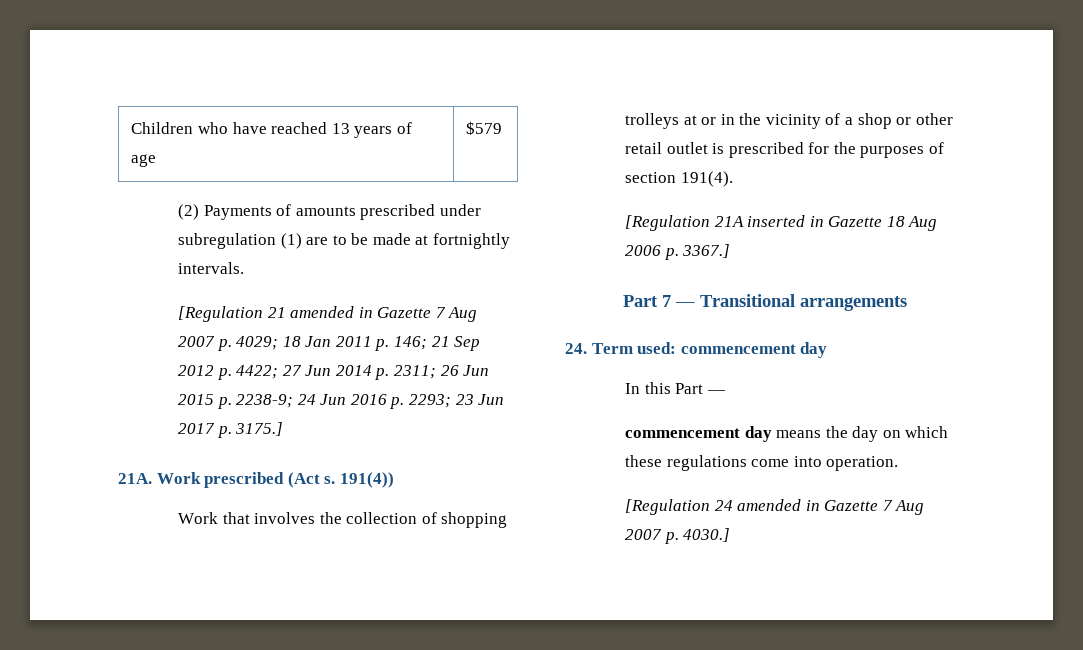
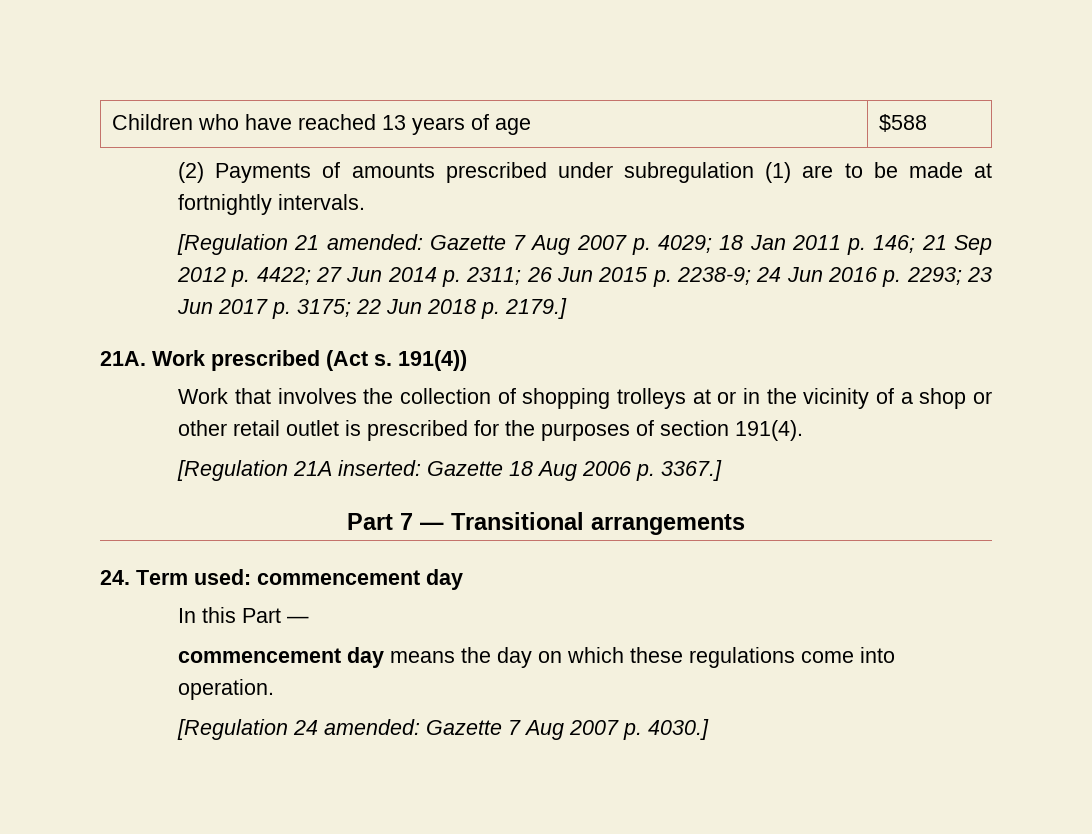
[466,121,503,135] $579 -> [878,114,927,132] $588
[290,306,373,318] amended in -> [326,234,423,250] amended:
[235,422,284,436] 3175.] -> [297,298,568,319] 3175; 22 Jun 2018 p. 2179.]
[747,215,824,227] inserted in -> [338,460,422,476] inserted:
[737,499,820,511] amended in -> [324,719,421,735] amended:

